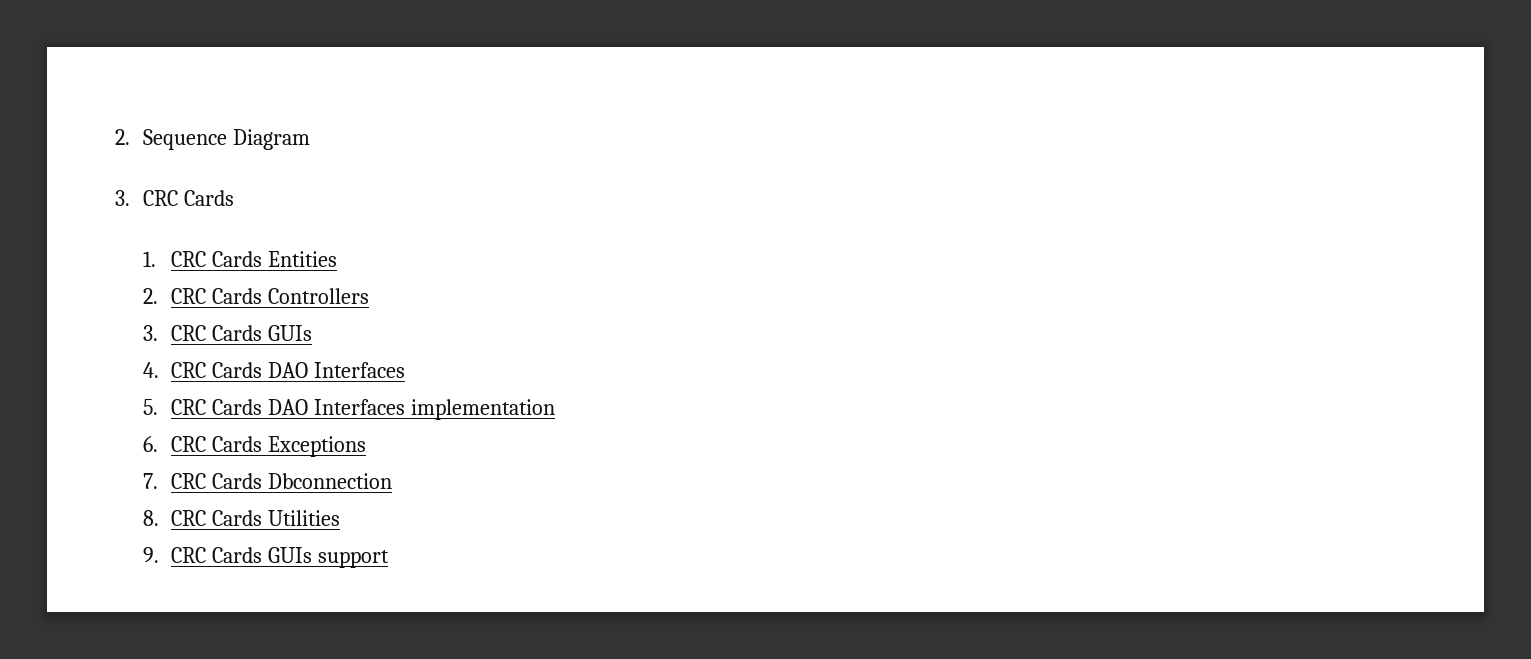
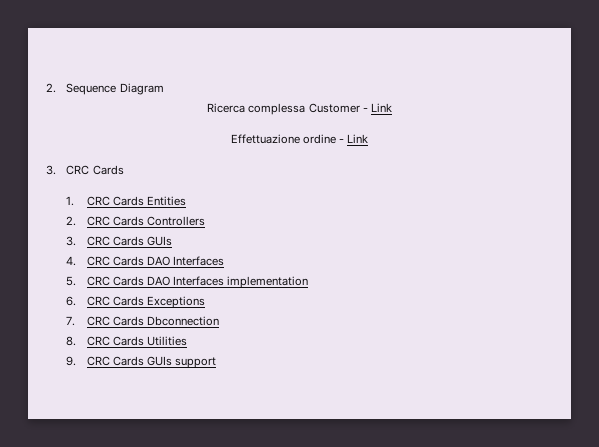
(310, 139) none -> [207,103,392,115] [230,134,369,144] // Ricerca complessa Customer - Link // Effettuazione ordine - Link

